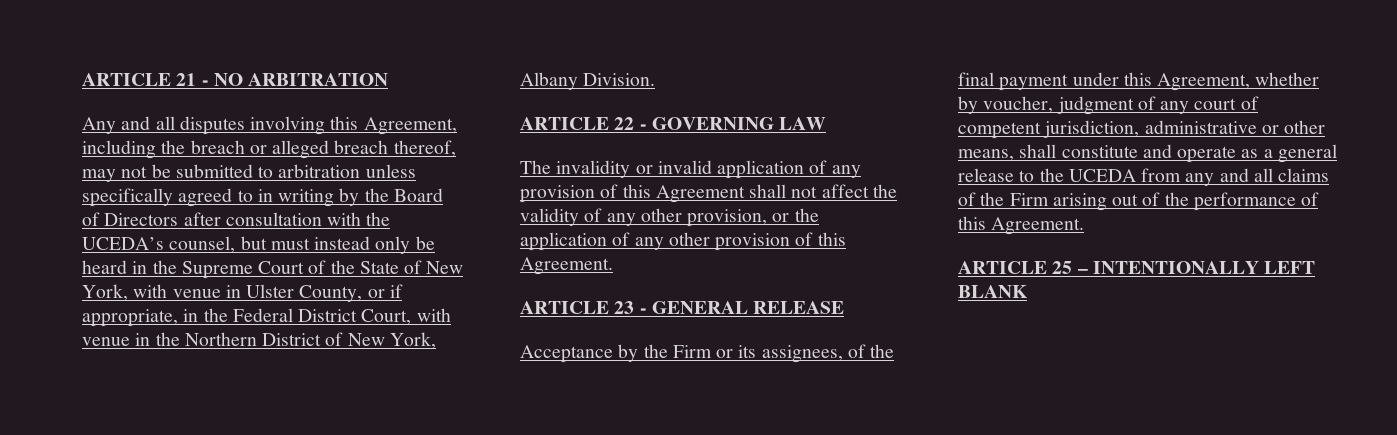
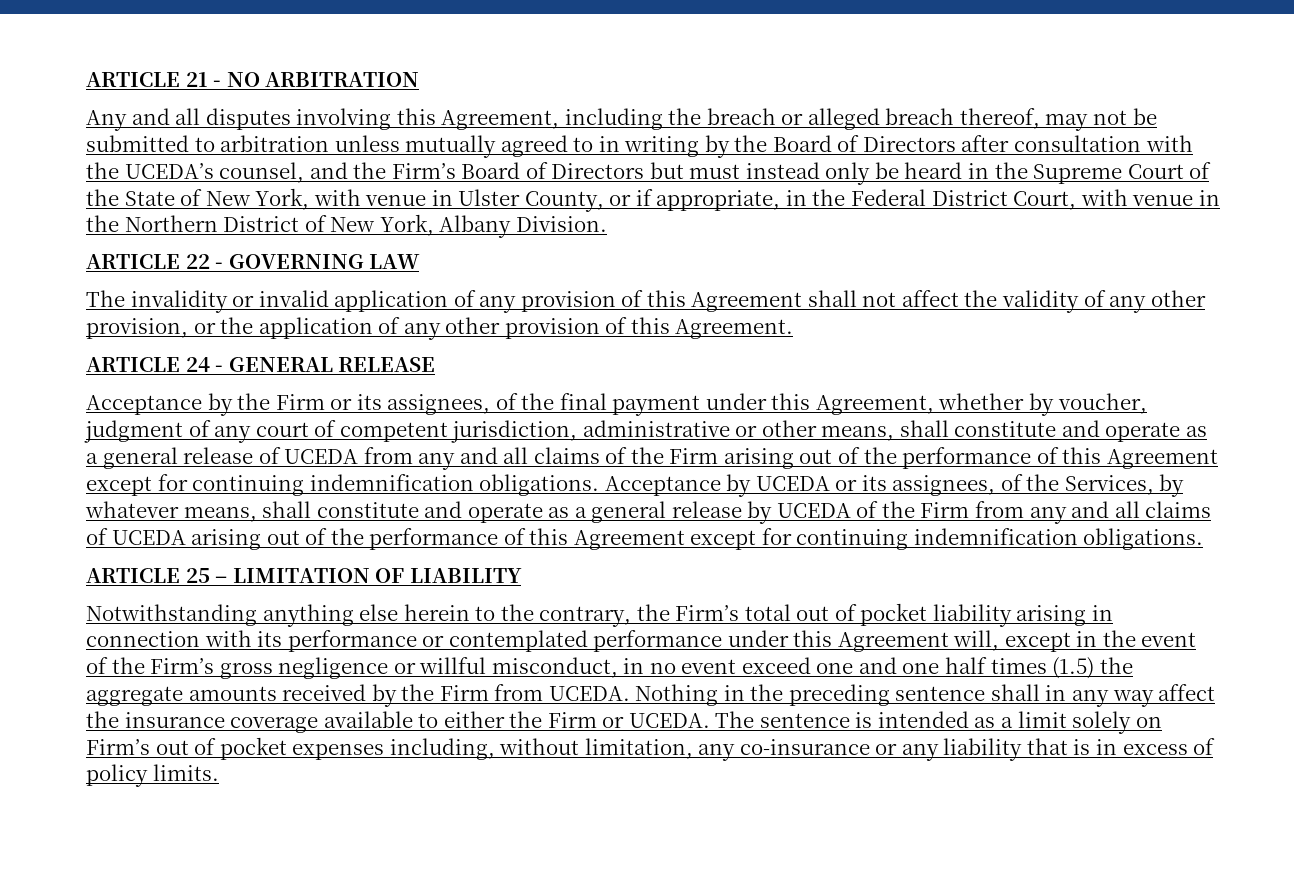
[82,188,173,207] specifically -> [405,135,497,158] mutually
(236, 244) none -> [309,162,645,179] and the Firm’s Board of Directors
[614,301,635,314] 23 -> [185,357,210,372] 24
[1019,168,1064,182] to the -> [258,447,281,464] of
[991,217,1085,235] [958,261,1316,274] [958,285,1027,298] Agreement. // ARTICLE 25 – INTENTIONALLY LEFT BLANK -> [1106,449,1218,469] [86,474,1185,497] [85,501,1212,524] [86,528,1204,550] [86,568,522,583] [86,603,1114,627] [86,630,1197,652] [86,657,1133,679] [86,684,1216,707] [86,711,1162,734] [86,737,1216,761] [86,764,219,787] Agreement except for continuing indemnification obligations. Acceptance by UCEDA or its assignees, of the Services, by whatever means, shall constitute and operate as a general release by UCEDA of the Firm from any and all claims of UCEDA arising out of the performance of this Agreement except for continuing indemnification obligations. // ARTICLE 25 – LIMITATION OF LIABILITY // Notwithstanding anything else herein to the contrary, the Firm’s total out of pocket liability arising in connection with its performance or contemplated performance under this Agreement will, except in the event of the Firm’s gross negligence or willful misconduct, in no event exceed one and one half times (1.5) the aggregate amounts received by the Firm from UCEDA. Nothing in the preceding sentence shall in any way affect the insurance coverage available to either the Firm or UCEDA. The sentence is intended as a limit solely on Firm’s out of pocket expenses including, without limitation, any co-insurance or any liability that is in excess of policy limits.

